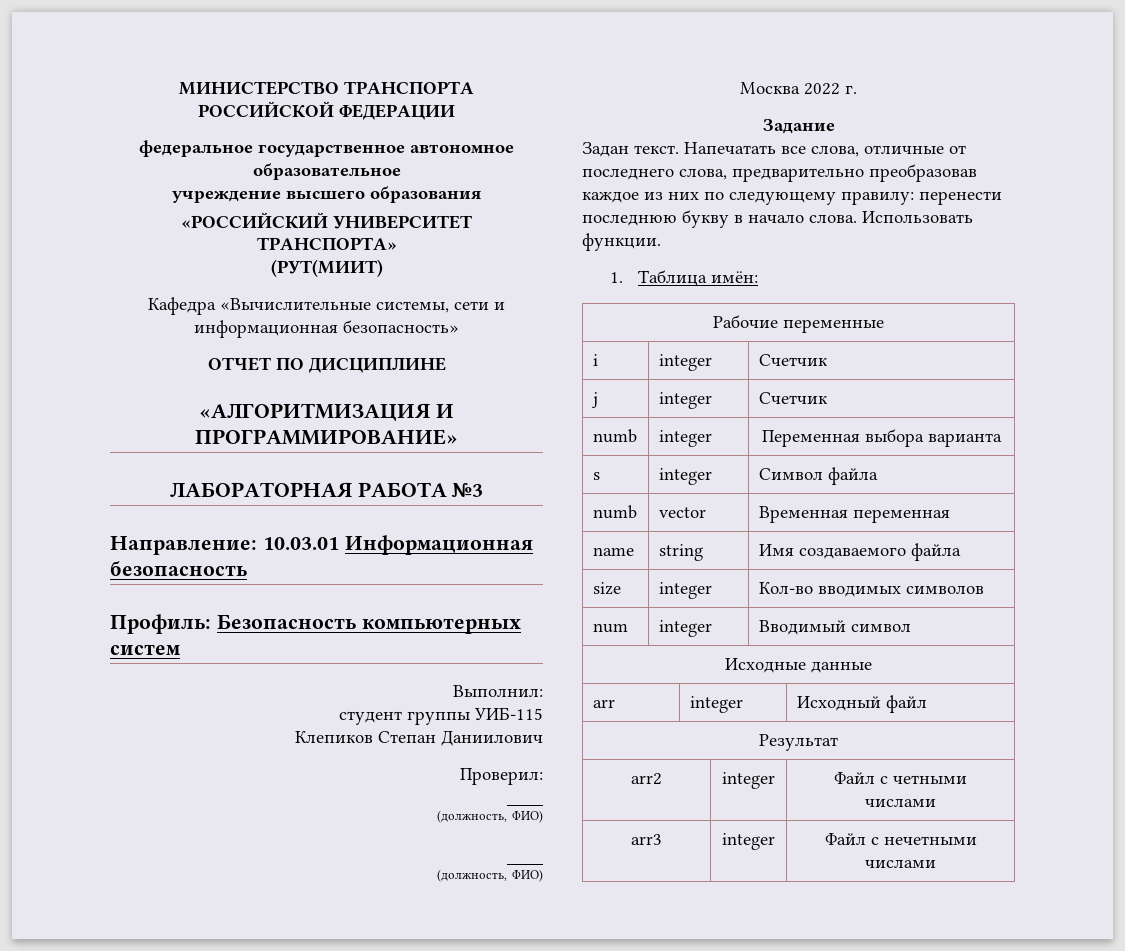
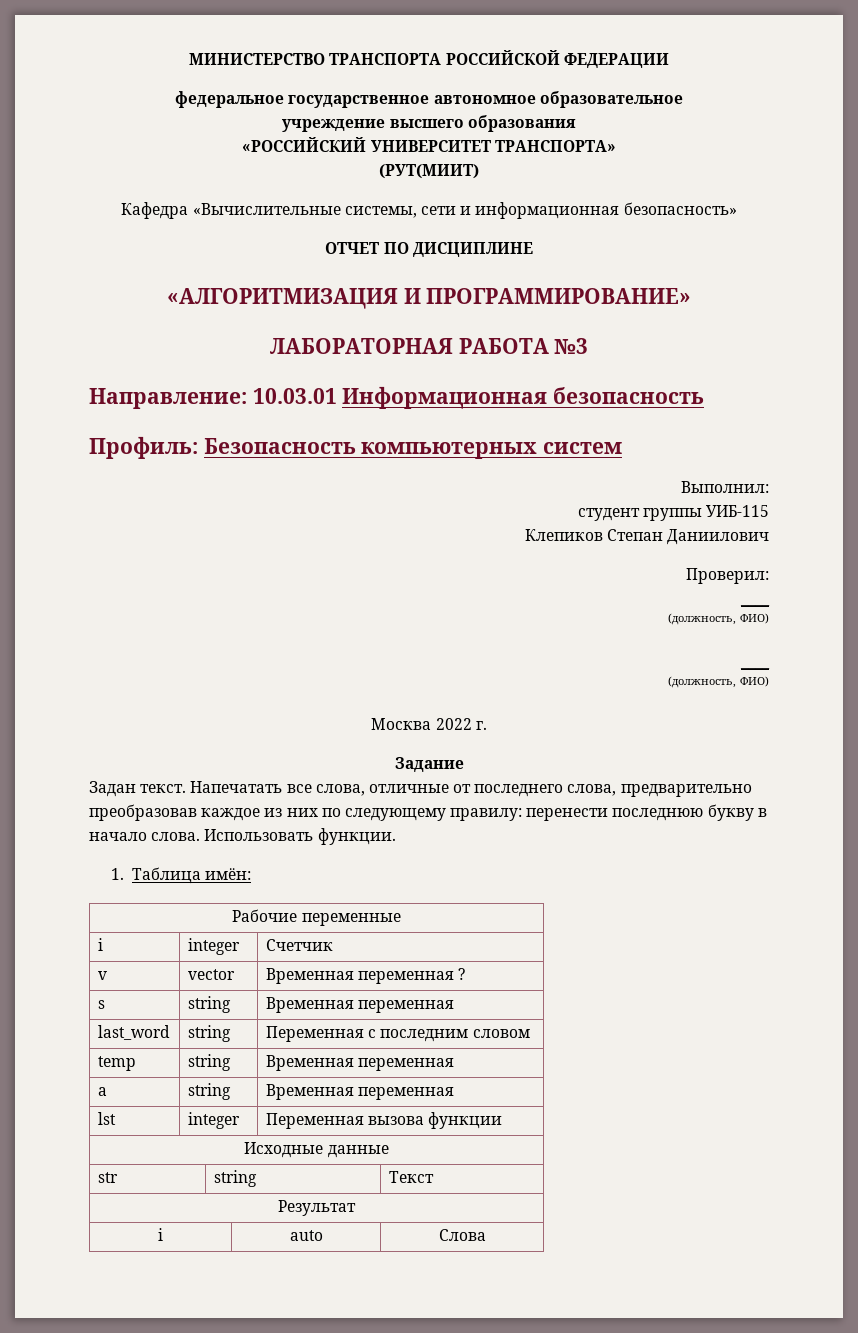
[591,392,598,408] [658,392,712,409] [758,392,828,404] [592,429,637,443] [658,430,712,447] [762,429,1002,447] [592,472,600,480] [658,468,712,485] [758,467,878,485] [592,505,637,519] j | integer | Счетчик // numb | integer | Переменная выбора варианта // s | integer | Символ файла // numb -> [97,971,107,980] v
[592,547,634,556] [658,544,703,561] [758,543,961,561] [592,582,621,595] [658,582,712,599] [758,582,984,597] [592,623,628,633] [658,620,712,637] [758,620,911,635] [725,658,872,673] [592,699,615,708] [689,696,743,713] [796,695,927,713] [759,734,838,751] [631,773,662,785] [722,772,775,789] [834,772,967,784] [865,798,936,807] [631,834,662,845] [722,833,775,850] [824,833,977,845] [865,859,936,868] // name | string | Имя создаваемого файла // size | integer | Кол-во вводимых символов // num | integer | Вводимый символ // Исходные данные // arr | integer | Исходный файл // Результат // arr2 | integer | Файл с четными числами // arr3 | integer | Файл с нечетными числами -> [458,968,466,980] [97,1000,105,1009] [187,996,231,1013] [265,997,455,1013] [97,1025,170,1040] [187,1025,231,1042] [265,1026,530,1042] [97,1056,136,1071] [187,1054,231,1071] [265,1055,455,1071] [97,1087,107,1096] [187,1083,231,1100] [265,1084,455,1100] [97,1112,116,1125] [187,1112,240,1129] [265,1112,503,1129] [244,1142,389,1158] [97,1172,118,1183] [213,1170,257,1187] [388,1171,434,1183] [278,1200,356,1216] [158,1228,163,1241] [289,1230,323,1241] [438,1229,486,1241] ? // s | string | Временная переменная // last_word | string | Переменная с последним словом // temp | string | Временная переменная // a | string | Временная переменная // lst | integer | Переменная вызова функции // Исходные данные // str | string | Текст // Результат // i | auto | Слова

